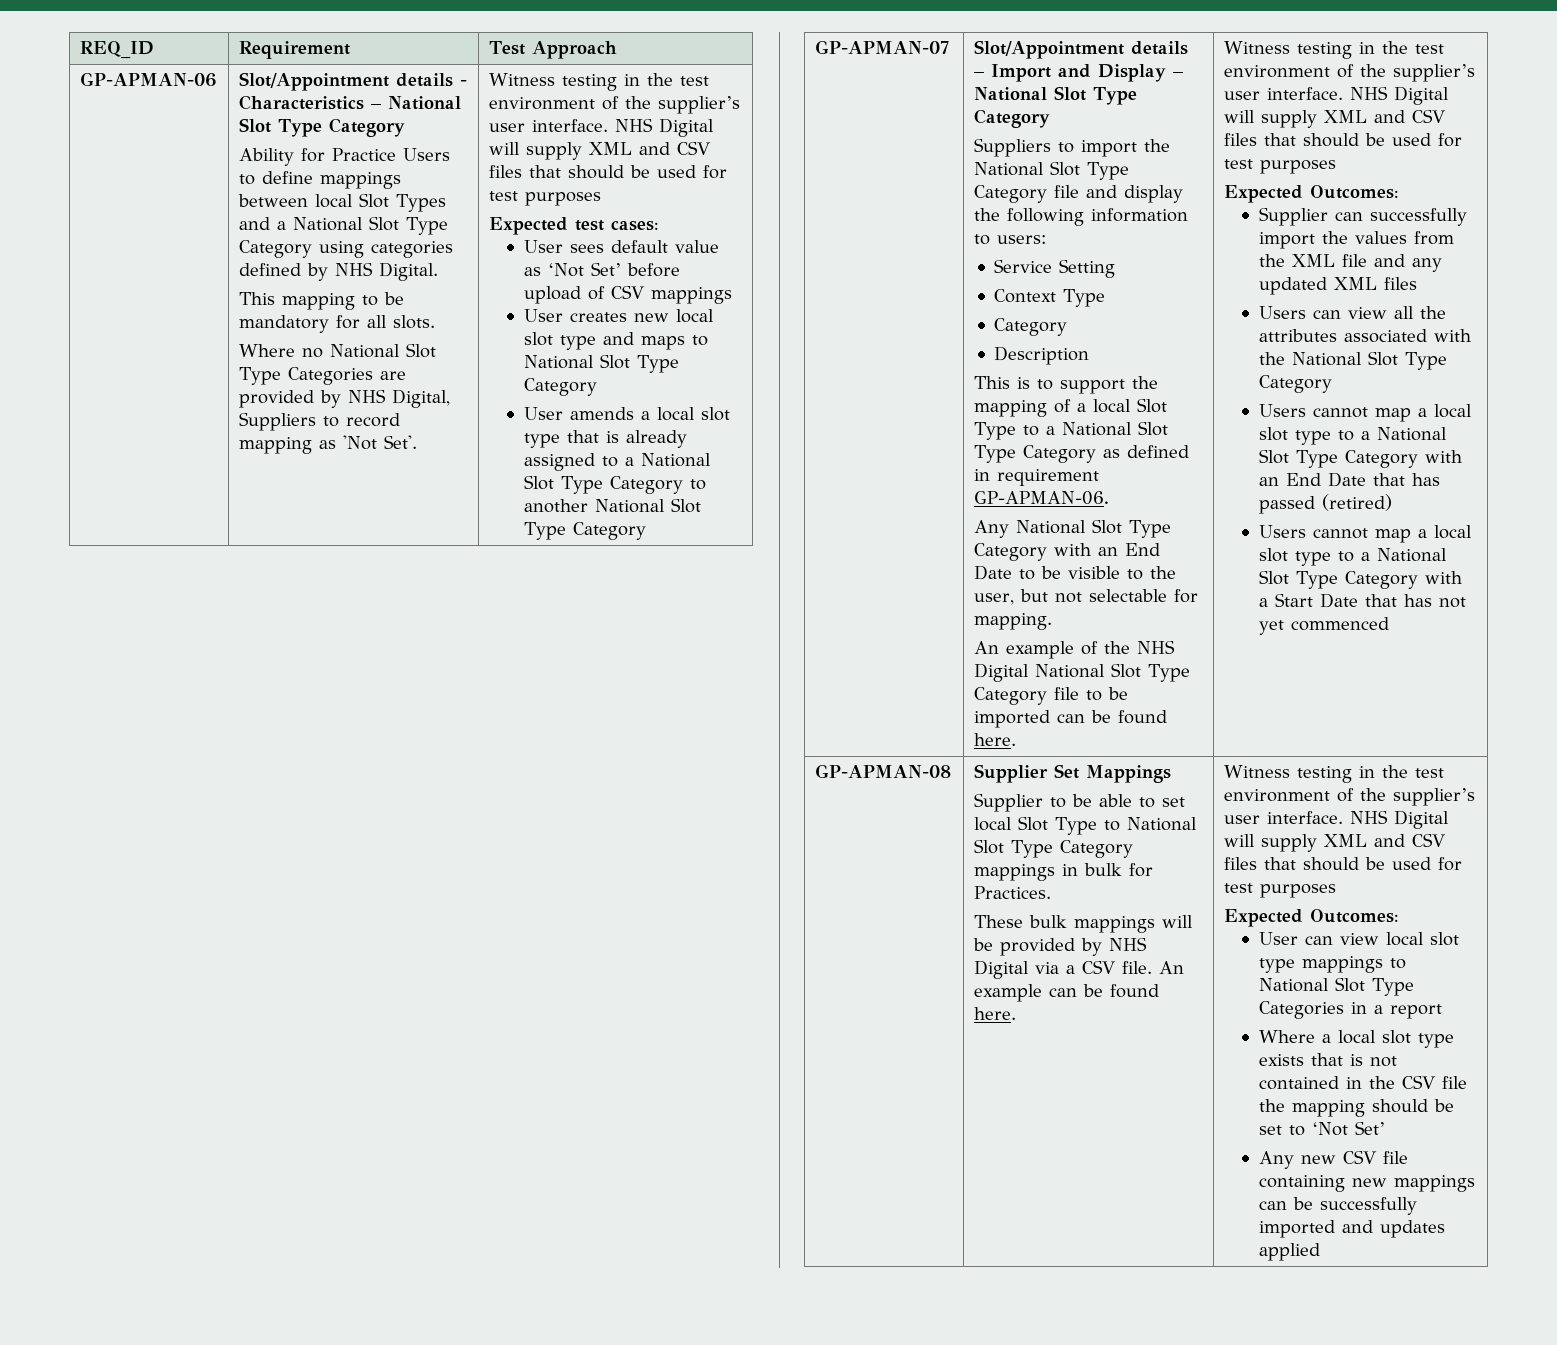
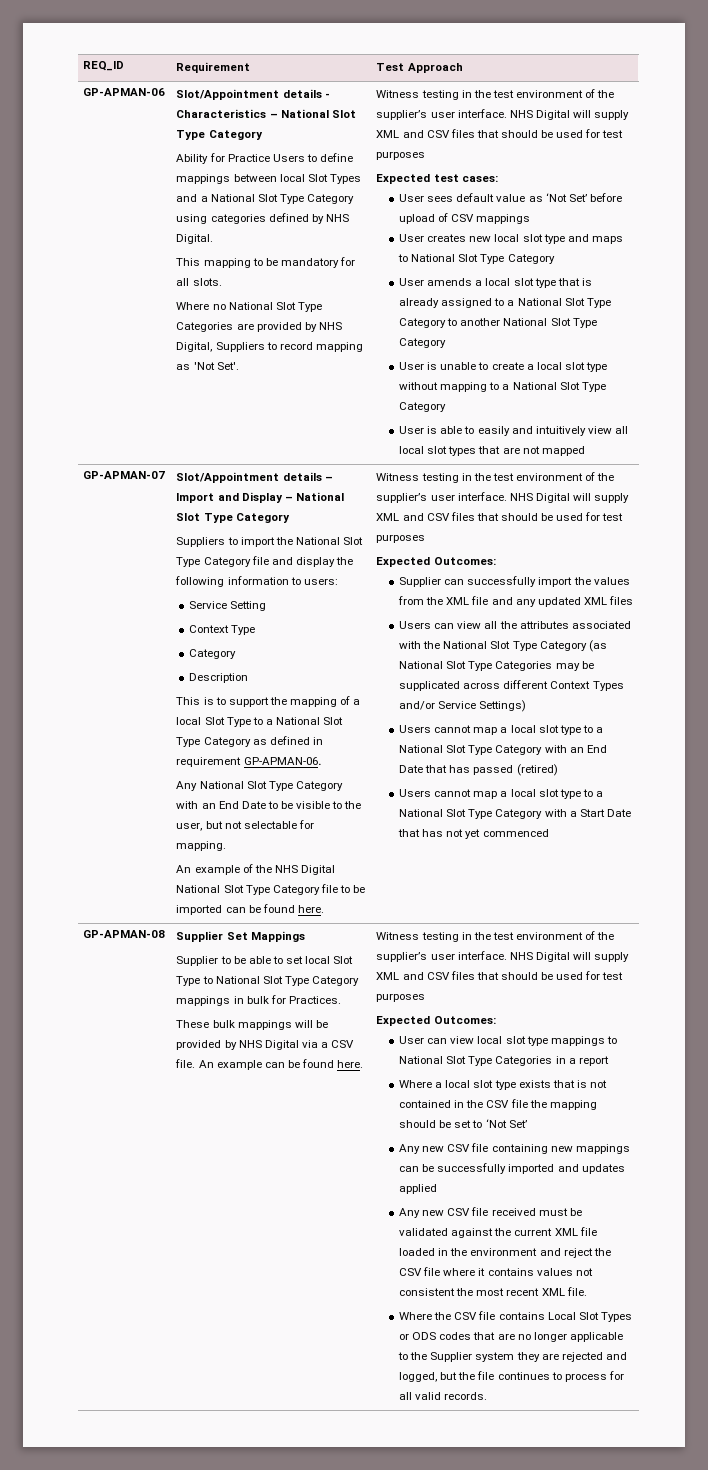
(646, 531) none -> [399,362,607,372] [399,382,606,392] [399,402,447,412] [399,426,628,436] [399,446,585,456] // User is unable to create a local slot type without mapping to a National Slot Type Category // User is able to easily and intuitively view all local slot types that are not mapped
(1332, 384) none -> [588,640,607,652] [399,661,594,671] [399,680,624,691] [399,700,527,712] (as National Slot Type Categories may be supplicated across different Context Types and/or Service Settings)
(1320, 1252) none -> [399,1207,582,1218] [399,1227,597,1238] [399,1248,611,1258] [399,1267,593,1276] [399,1287,587,1296] [399,1311,632,1322] [399,1332,623,1342] [398,1352,627,1362] [399,1371,624,1382] [399,1392,488,1400] // Any new CSV file received must be validated against the current XML file loaded in the environment and reject the CSV file where it contains values not consistent the most recent XML file. // Where the CSV file contains Local Slot Types or ODS codes that are no longer applicable to the Supplier system they are rejected and logged, but the file continues to process for all valid records.

